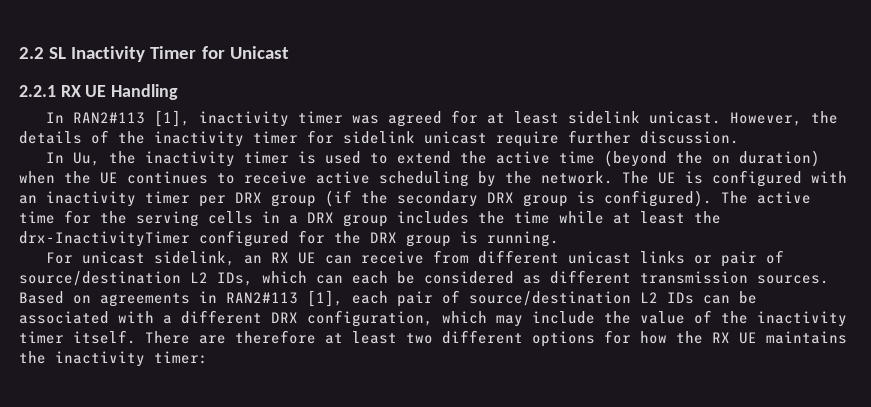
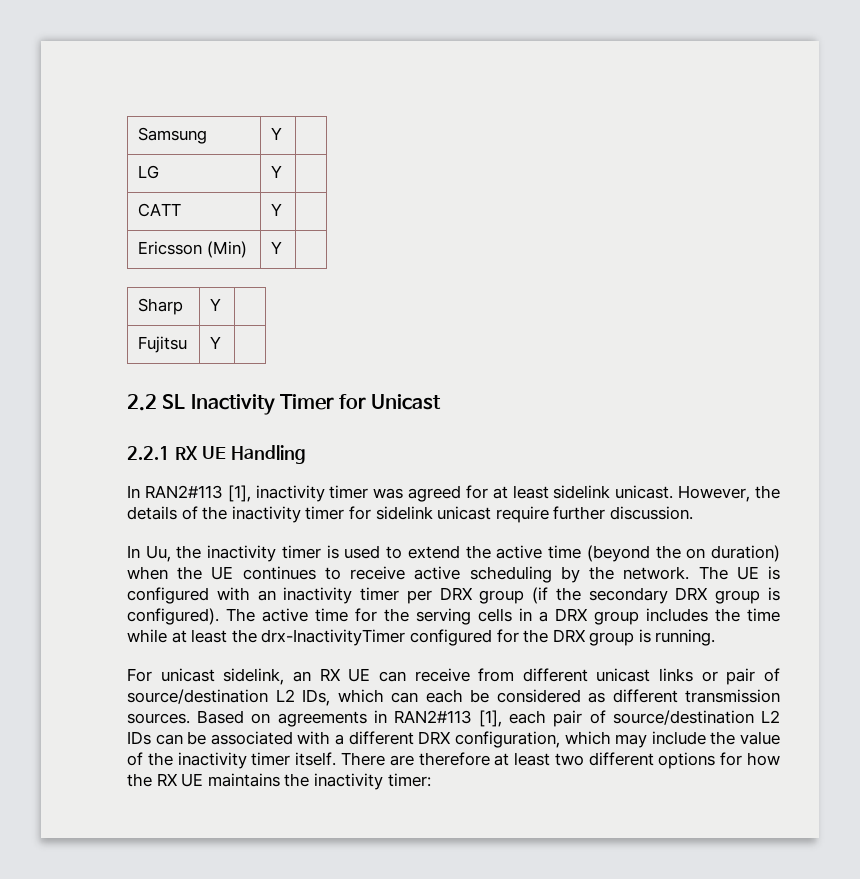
(19, 53) none -> [138,127,208,144] [271,127,283,140] [138,165,160,179] [271,165,283,178] [138,203,182,217] [271,203,283,216] [138,241,247,258] [271,241,283,254] [138,298,184,315] [210,298,222,311] [138,336,188,353] [210,336,222,349] Samsung | Y | // LG | Y | // CATT | Y | // Ericsson (Min) | Y | // Sharp | Y | // Fujitsu | Y | //

